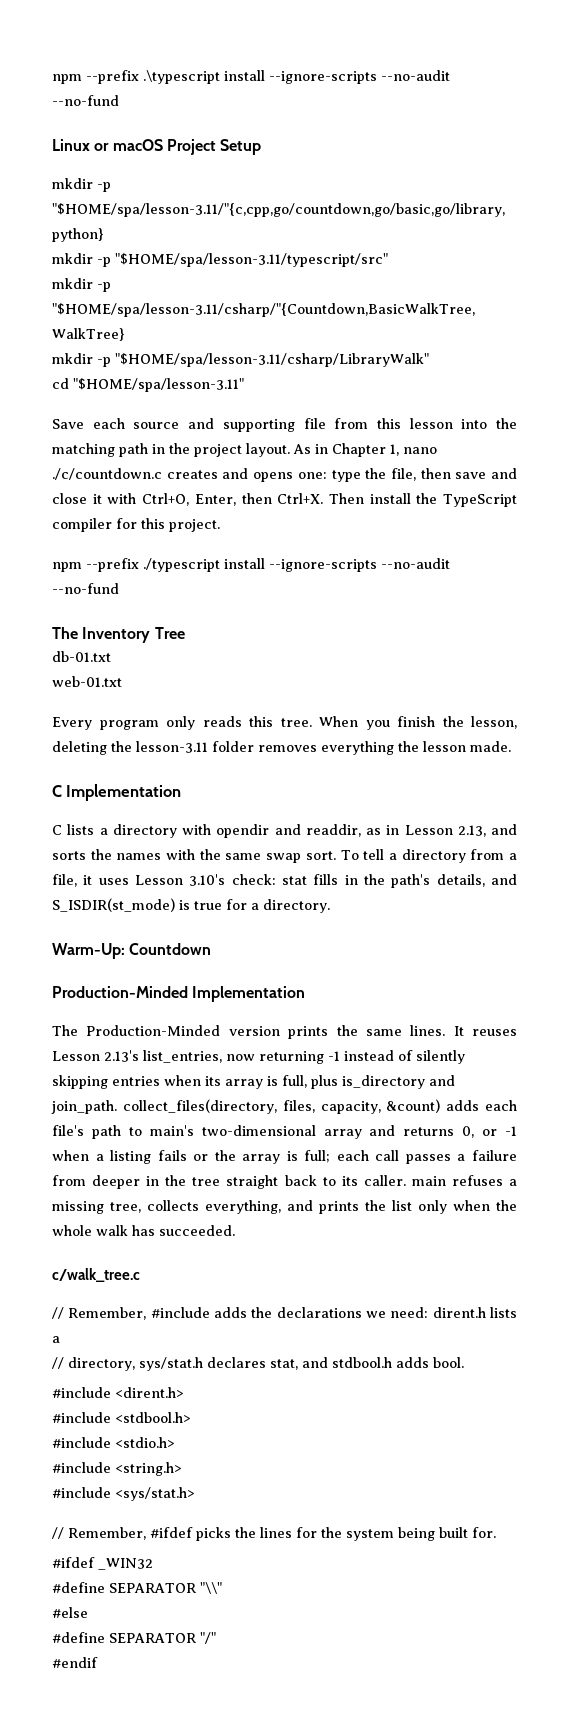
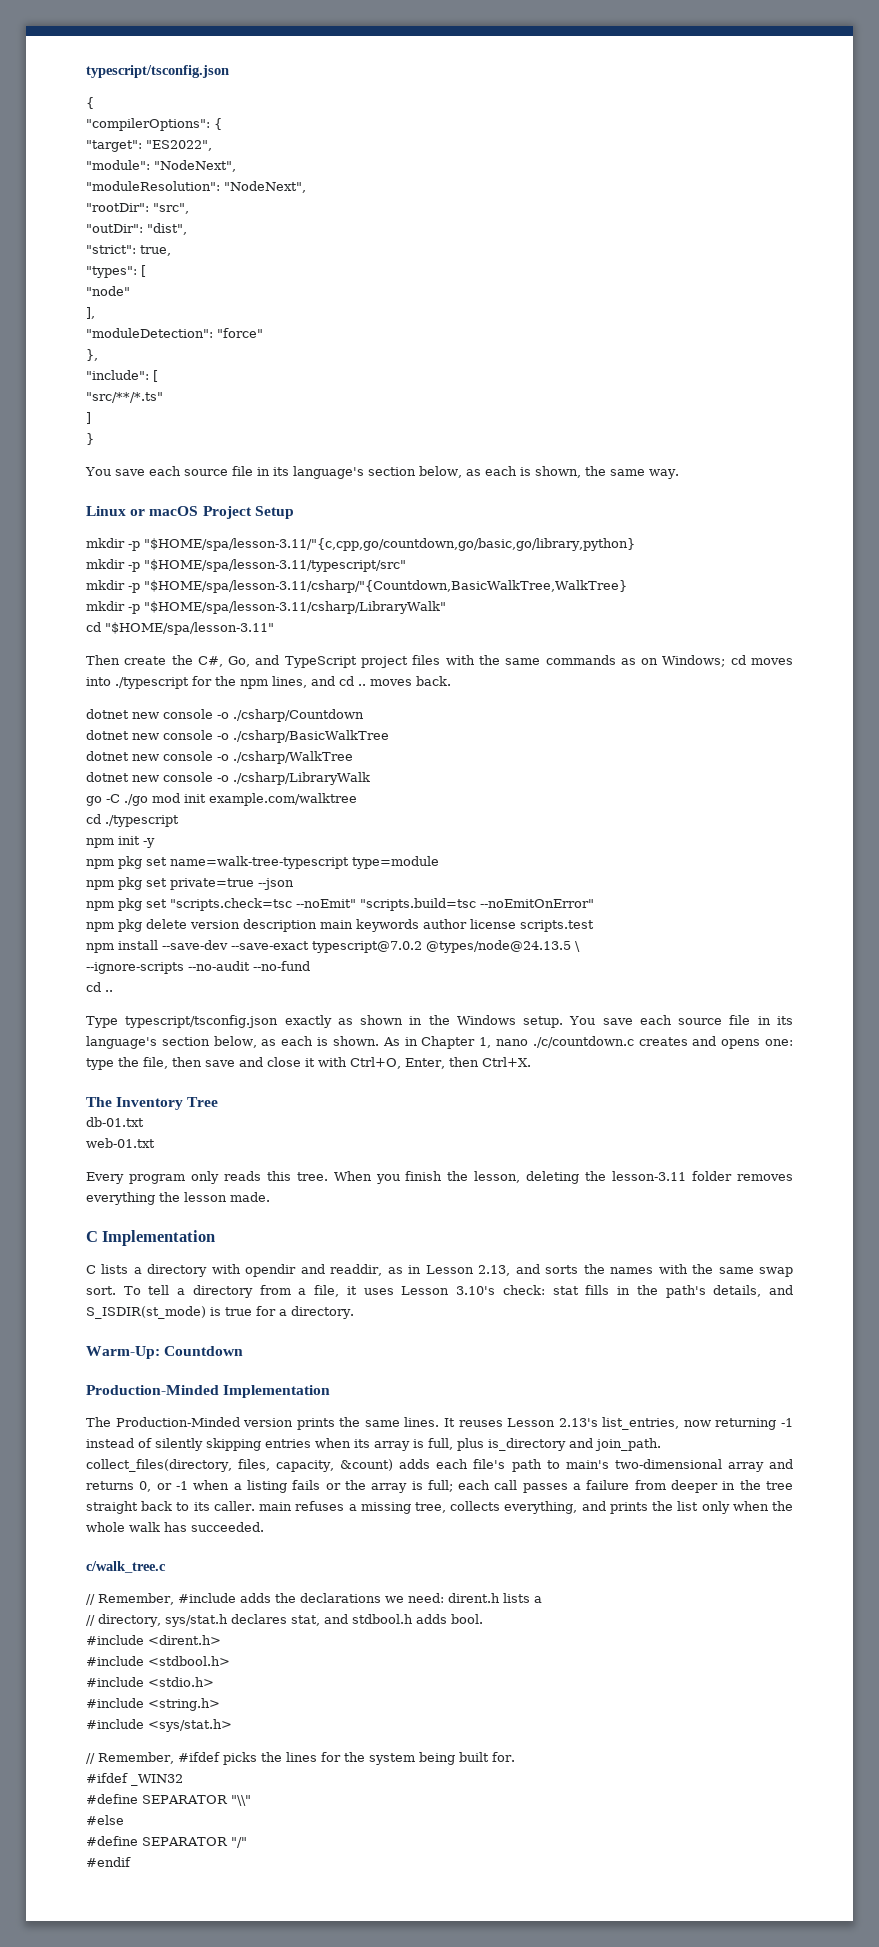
[52,70,450,84] [52,95,119,106] npm --prefix .\typescript install --ignore-scripts --no-audit --no-fund -> [86,65,229,78] [86,97,94,109] [86,118,222,131] [86,140,212,152] [86,160,236,172] [86,181,306,193] [86,203,189,214] [86,223,187,235] [86,245,171,256] [86,265,146,278] [86,286,130,296] [86,307,95,319] [86,328,263,338] [86,349,98,361] [86,370,158,382] [86,392,163,403] [86,412,91,424] [86,433,94,445] [85,466,679,479] typescript/tsconfig.json // { // "compilerOptions": { // "target": "ES2022", // "module": "NodeNext", // "moduleResolution": "NodeNext", // "rootDir": "src", // "outDir": "dist", // "strict": true, // "types": [ // "node" // ], // "moduleDetection": "force" // }, // "include": [ // "src/**/*.ts" // ] // } // You save each source file in its language's section below, as each is shown, the same way.
[52,418,517,432] [52,443,290,457] Save each source and supporting file from this lesson into the matching path in the project layout. -> [86,655,793,668] [86,676,451,689] [86,709,364,722] [86,730,389,743] [86,751,353,764] [86,772,370,785] [86,793,357,806] [86,814,179,827] [86,836,155,848] [86,856,439,869] [86,877,294,890] [86,898,594,911] [86,919,594,932] [86,940,580,953] [86,961,310,974] [86,982,113,992] [86,1015,793,1028] [86,1036,379,1049] Then create the C#, Go, and TypeScript project files with the same commands as on Windows; cd moves into ./typescript for the npm lines, and cd .. moves back. // dotnet new console -o ./csharp/Countdown // dotnet new console -o ./csharp/BasicWalkTree // dotnet new console -o ./csharp/WalkTree // dotnet new console -o ./csharp/LibraryWalk // go -C ./go mod init example.com/walktree // cd ./typescript // npm init -y // npm pkg set name=walk-tree-typescript type=module // npm pkg set private=true --json // npm pkg set "scripts.check=tsc --noEmit" "scripts.build=tsc --noEmitOnError" // npm pkg delete version description main keywords author license scripts.test // npm install --save-dev --save-exact typescript@7.0.2 @types/node@24.13.5 \ // --ignore-scripts --no-audit --no-fund // cd .. // Type typescript/tsconfig.json exactly as shown in the Windows setup. You save each source file in its language's section below, as each is shown.
[328,493,517,507] [52,518,220,532] [52,558,450,572] [52,583,119,594] Then install the TypeScript compiler for this project. // npm --prefix ./typescript install --ignore-scripts --no-audit --no-fund -> (531, 1062) none

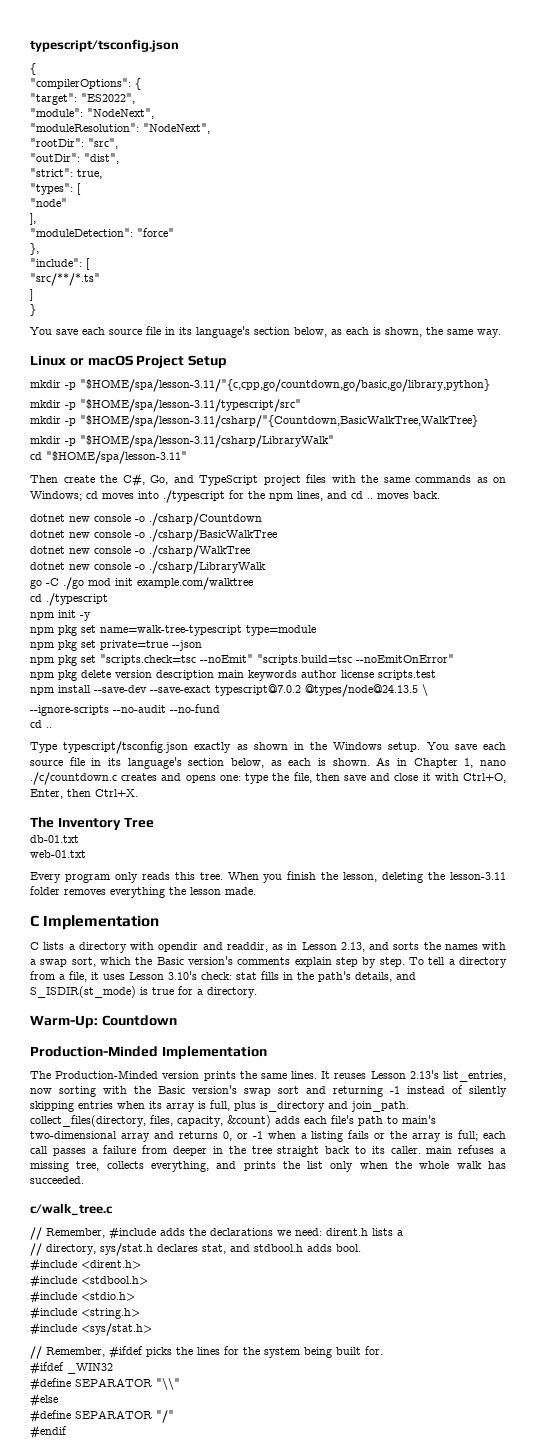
[692,1264,793,1277] [86,1286,116,1295] the same swap sort. -> [30,956,405,968] a swap sort, which the Basic version's comments explain step by step.
(711, 1423) none -> [59,1085,326,1097] sorting with the Basic version's swap sort and

